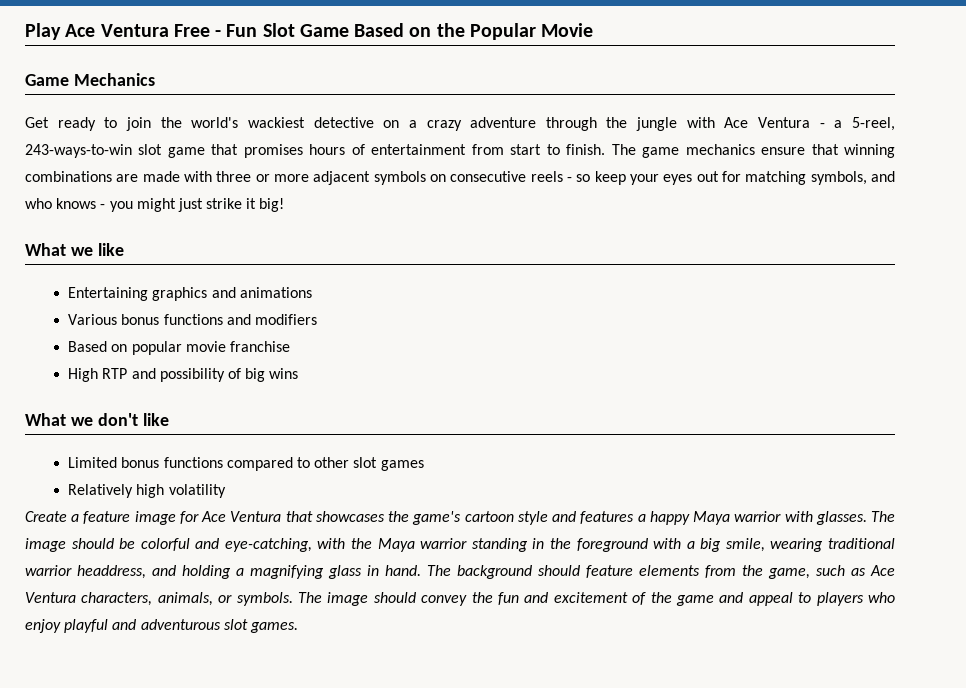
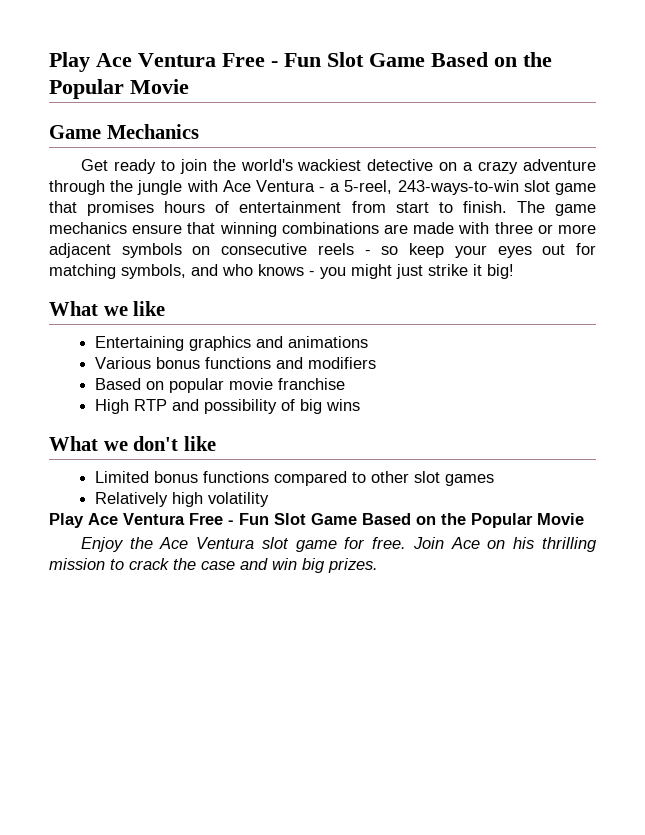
[25,511,895,525] [25,538,895,552] [25,565,895,579] [25,592,895,606] [25,619,298,633] Create a feature image for Ace Ventura that showcases the game's cartoon style and features a happy Maya warrior with glasses. The image should be colorful and eye-catching, with the Maya warrior standing in the foreground with a big smile, wearing traditional warrior headdress, and holding a magnifying glass in hand. The background should feature elements from the game, such as Ace Ventura characters, animals, or symbols. The image should convey the fun and excitement of the game and appeal to players who enjoy playful and adventurous slot games. -> [49,513,584,528] [80,537,598,552] [49,558,378,573] Play Ace Ventura Free - Fun Slot Game Based on the Popular Movie // Enjoy the Ace Ventura slot game for free. Join Ace on his thrilling mission to crack the case and win big prizes.

